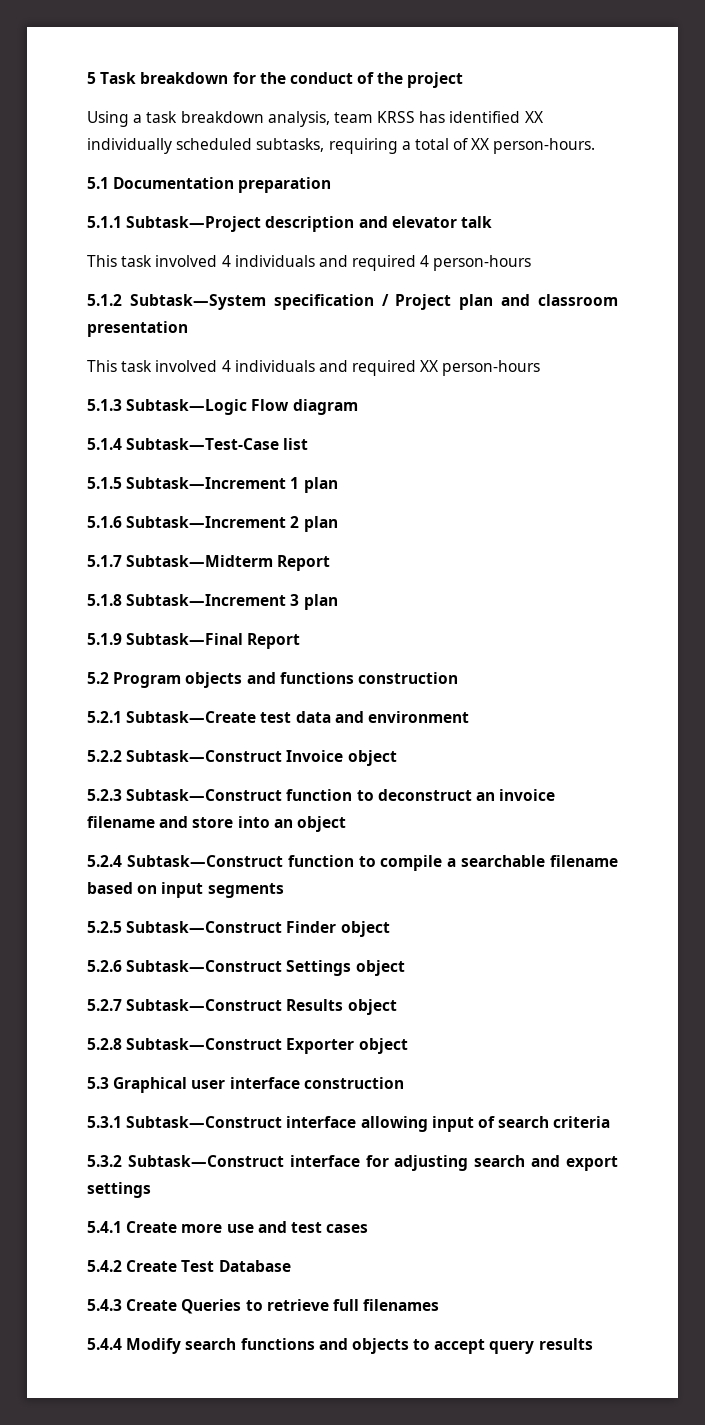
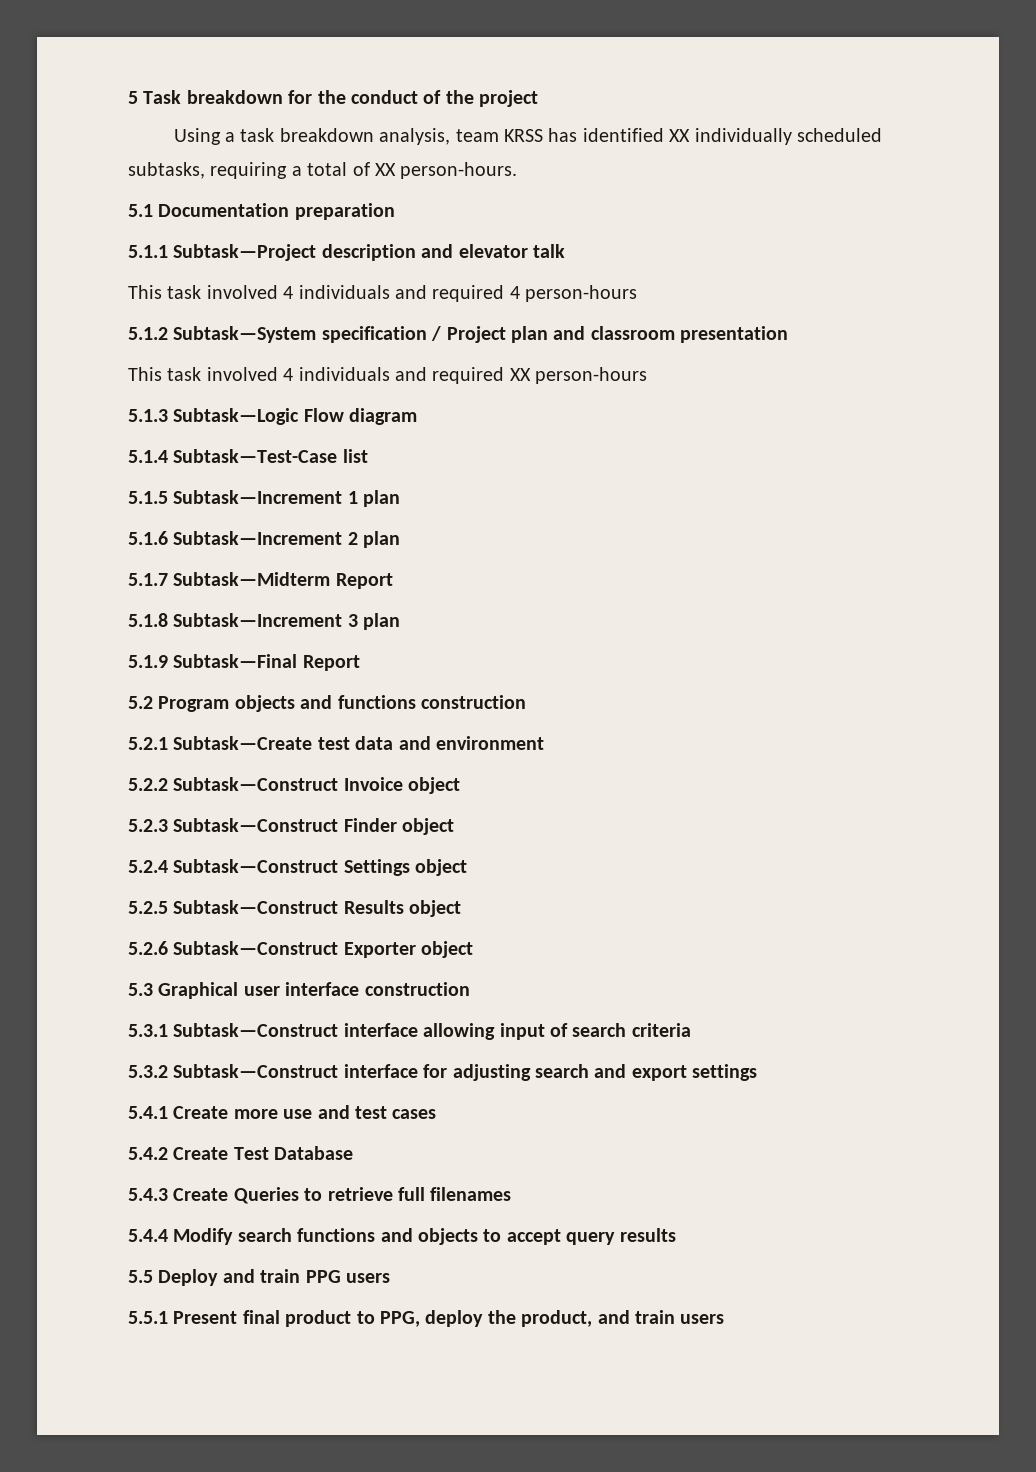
[286,789,556,801] [87,816,346,832] [87,855,619,871] [87,882,284,898] [87,921,390,937] [87,960,122,972] function to deconstruct an invoice filename and store into an object // 5.2.4 Subtask—Construct function to compile a searchable filename based on input segments // 5.2.5 Subtask—Construct Finder object // 5.2.6 -> [343,818,455,835] [128,860,168,873] Finder object // 5.2.4
[87,999,122,1011] 5.2.7 -> [128,901,168,914] 5.2.5
[87,1038,122,1050] 5.2.8 -> [128,941,168,955] 5.2.6
(593, 1344) none -> [128,1269,390,1286] [128,1310,725,1327] // 5.5 Deploy and train PPG users // 5.5.1 Present final product to PPG, deploy the product, and train users

